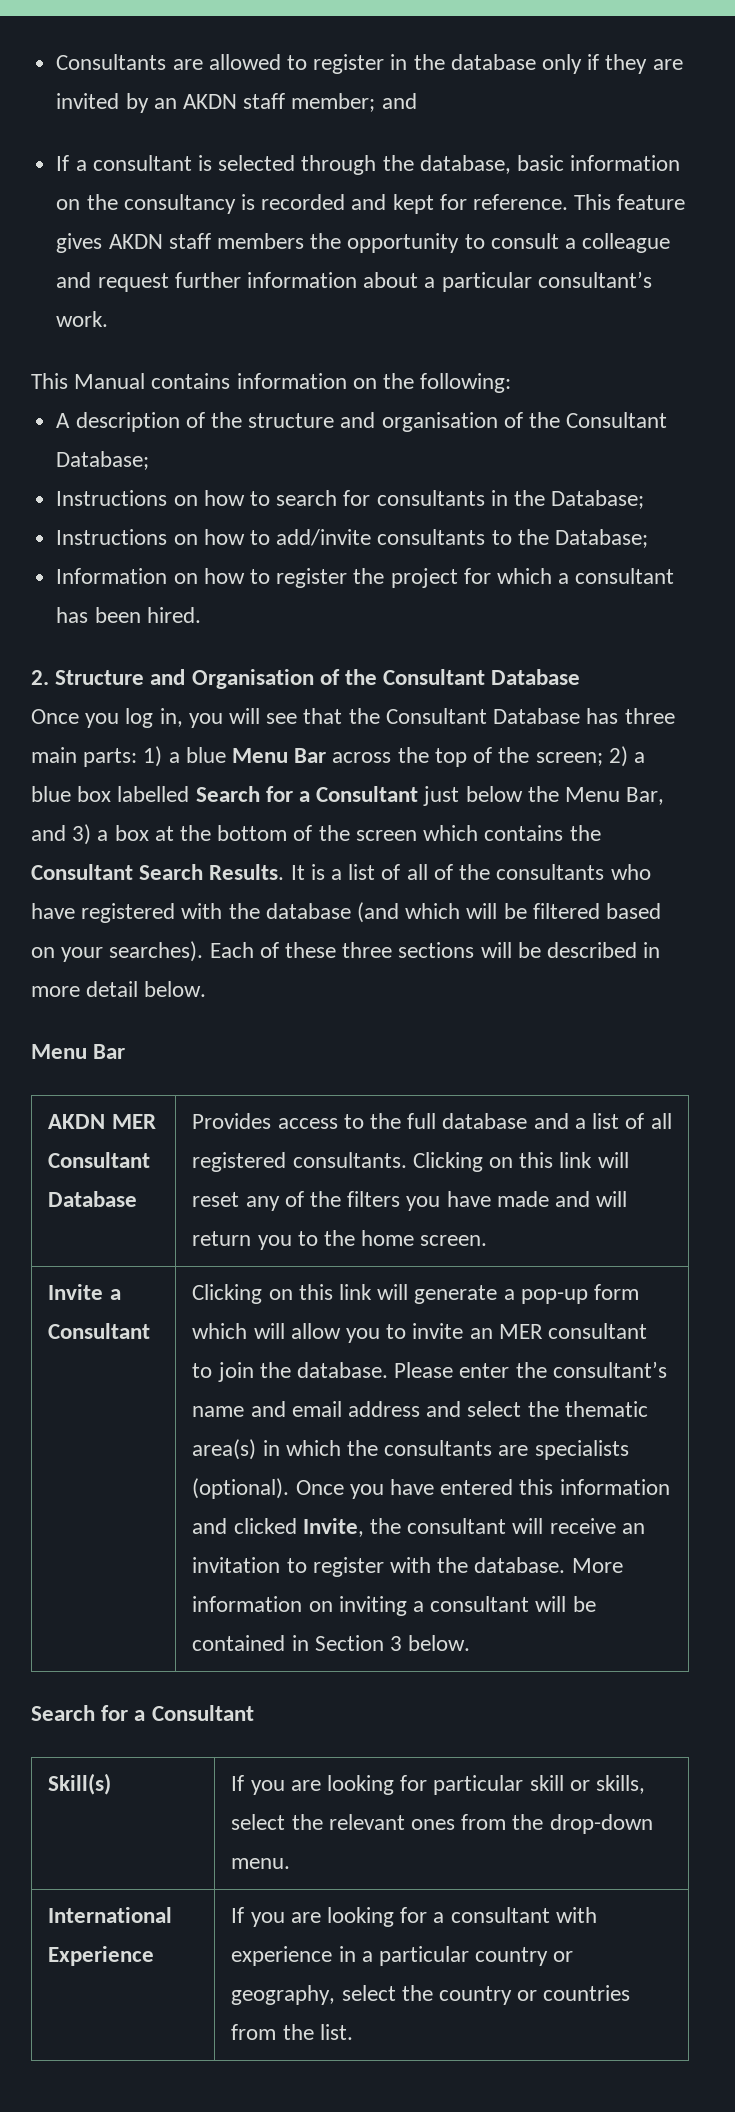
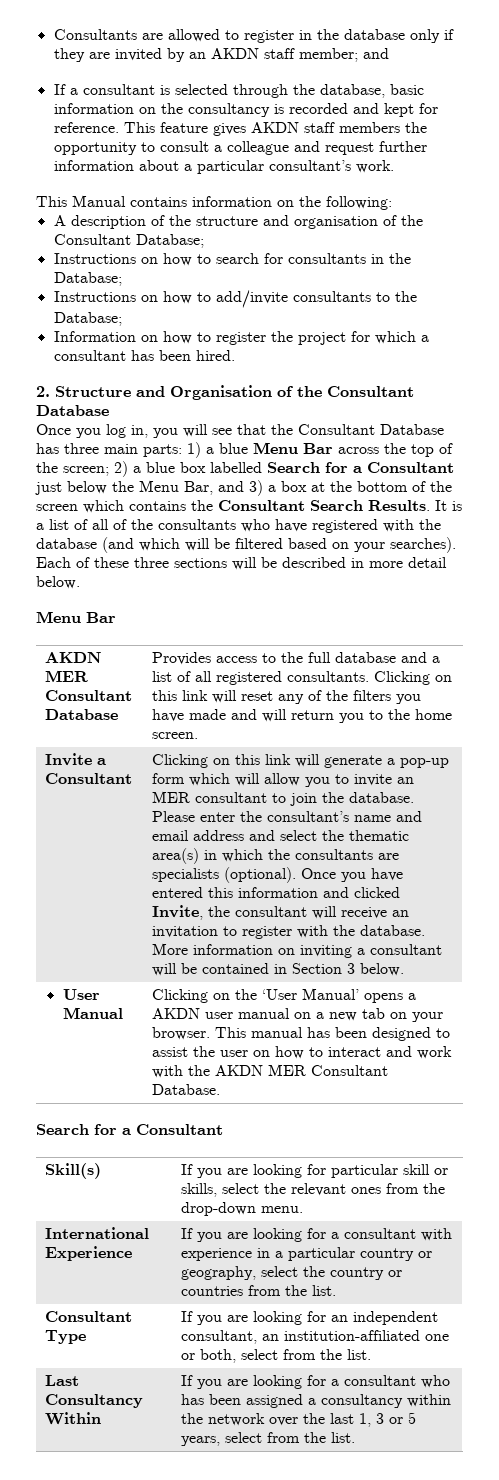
(471, 1643) none -> [62,989,100,1000] [62,1007,123,1019] [152,988,417,1003] [152,1008,444,1022] [152,1027,451,1041] [152,1046,453,1059] [152,1064,389,1078] [152,1084,221,1095] // User Manual | Clicking on the ‘User Manual’ opens a AKDN user manual on a new tab on your browser. This manual has been designed to assist the user on how to interact and work with the AKDN MER Consultant Database.
(353, 2032) none -> [45,1311,133,1322] [45,1330,87,1344] [181,1311,439,1325] [181,1330,450,1344] [181,1349,372,1363] [45,1375,80,1386] [45,1394,144,1408] [45,1412,102,1425] [181,1375,451,1389] [181,1394,452,1408] [181,1412,417,1427] [181,1432,356,1446] // Consultant Type | If you are looking for an independent consultant, an institution-affiliated one or both, select from the list. // Last Consultancy Within | If you are looking for a consultant who has been assigned a consultancy within the network over the last 1, 3 or 5 years, select from the list.

